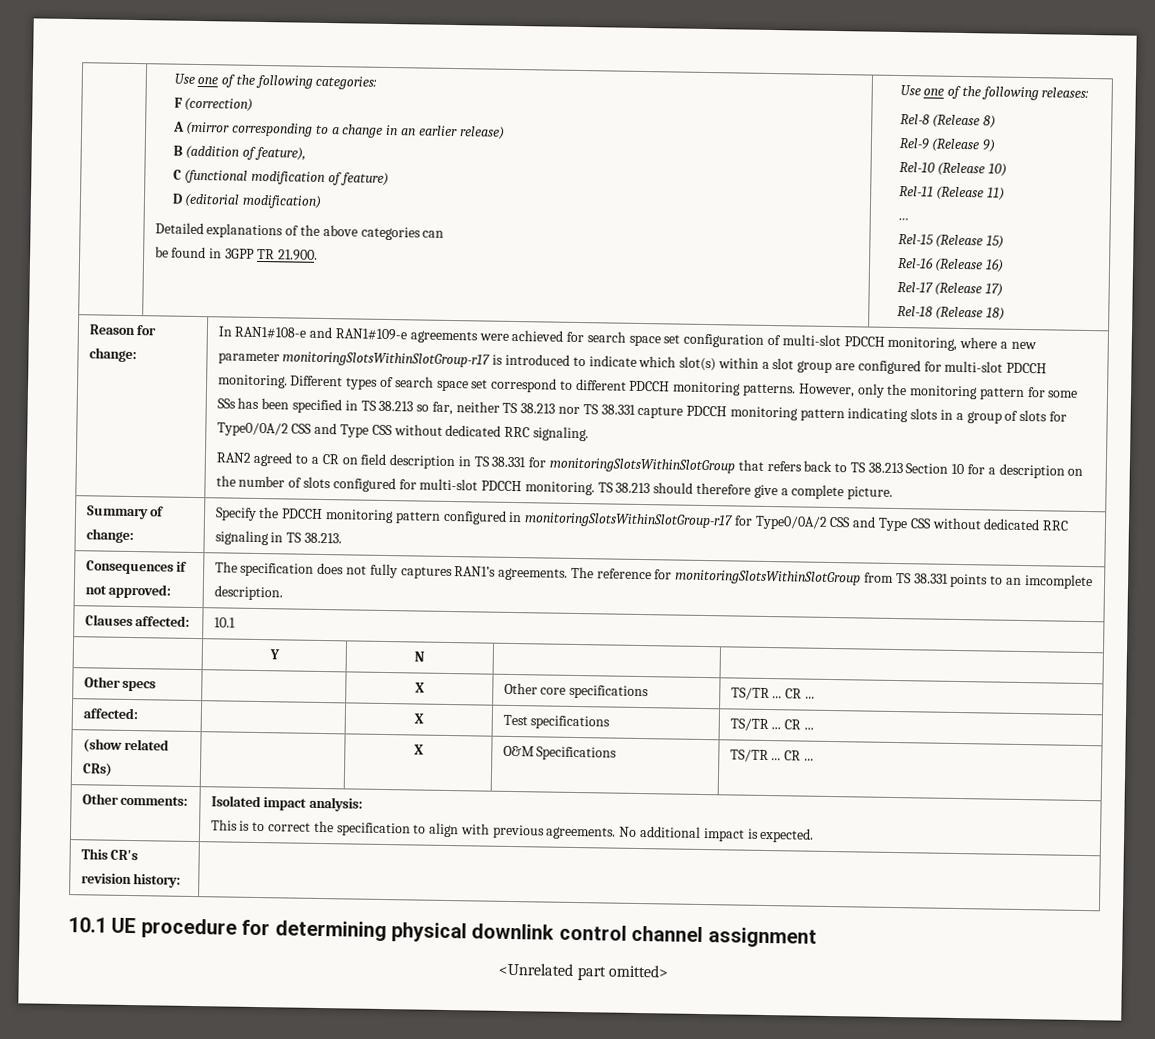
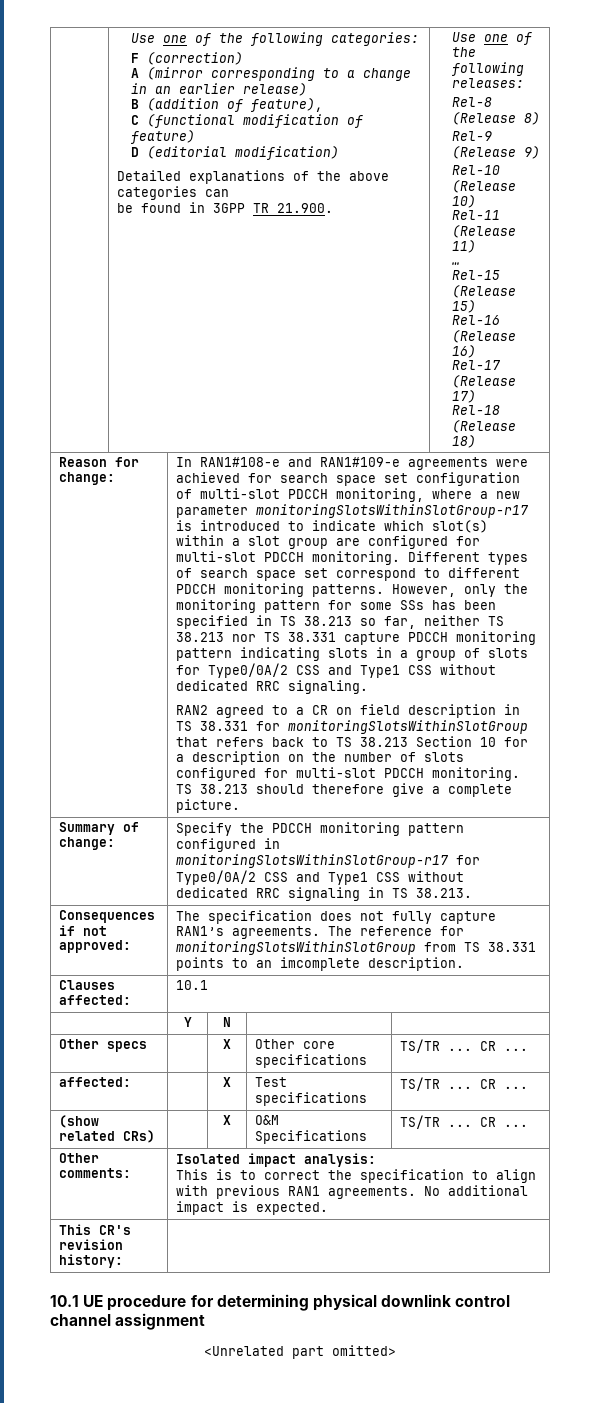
[339,424,369,438] Type -> [360,665,401,678] Type1
[877,517,908,532] Type -> [328,872,369,885] Type1
[400,566,453,580] captures -> [440,911,497,924] capture
(545, 831) none -> [288,1186,321,1196] RAN1

